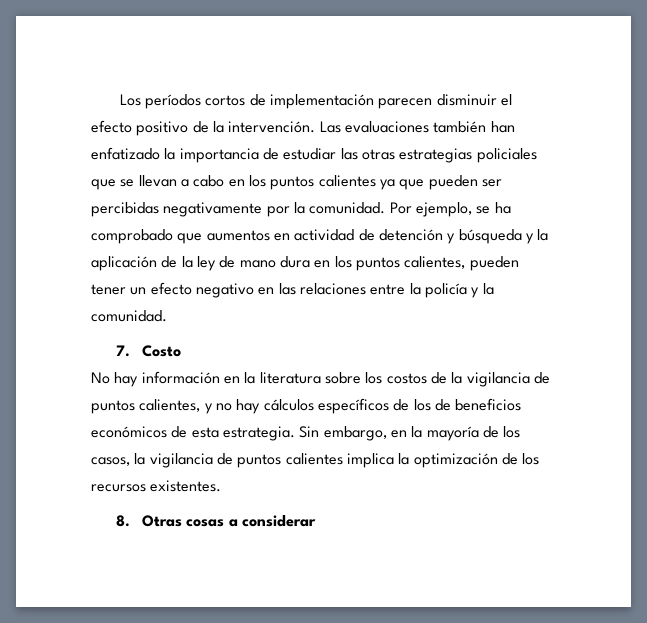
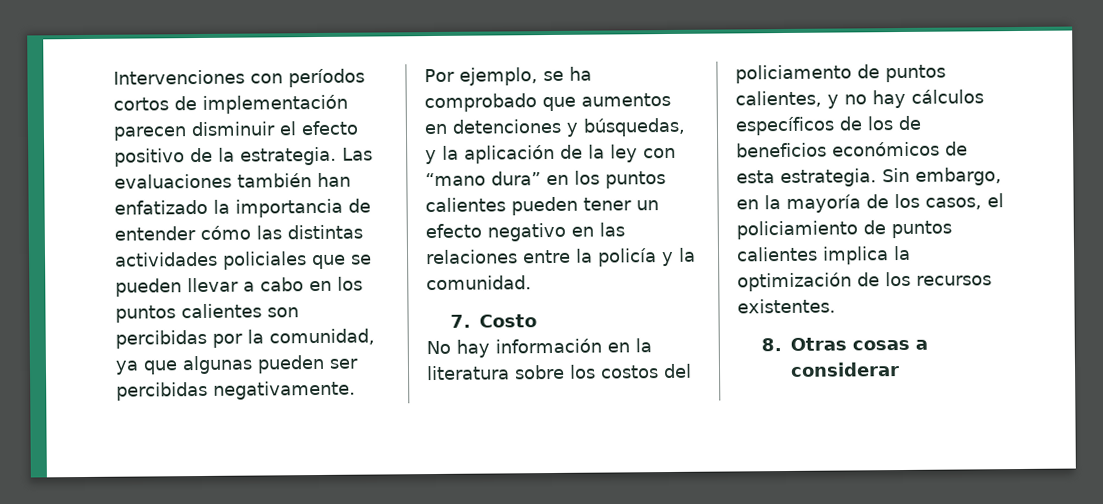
[119,94,141,106] Los -> [113,69,283,85] Intervenciones con
[228,121,316,133] intervención. -> [240,146,337,166] estrategia.
[283,148,473,163] estudiar las otras estrategias -> [114,224,363,241] [114,251,218,267] entender cómo las distintas actividades
[138,175,177,187] llevan -> [115,277,239,297] pueden llevar
(376, 181) none -> [267,307,299,318] [115,328,375,349] son percibidas por la comunidad,
(425, 184) none -> [182,355,253,375] algunas
[163,202,386,217] negativamente por la comunidad. -> [213,380,356,400] negativamente.
[294,229,522,244] actividad de detención y búsqueda -> [452,117,686,137] detenciones y búsquedas,
[219,256,466,271] de mano dura en los puntos calientes, -> [643,147,676,159] [425,170,666,189] [425,197,506,213] con “mano dura” en los puntos calientes
[430,372,530,387] de la vigilancia -> [663,363,692,379] [735,64,852,84] del policiamento
[134,453,213,468] la vigilancia -> [987,193,1004,208] [736,220,858,240] el policiamiento

